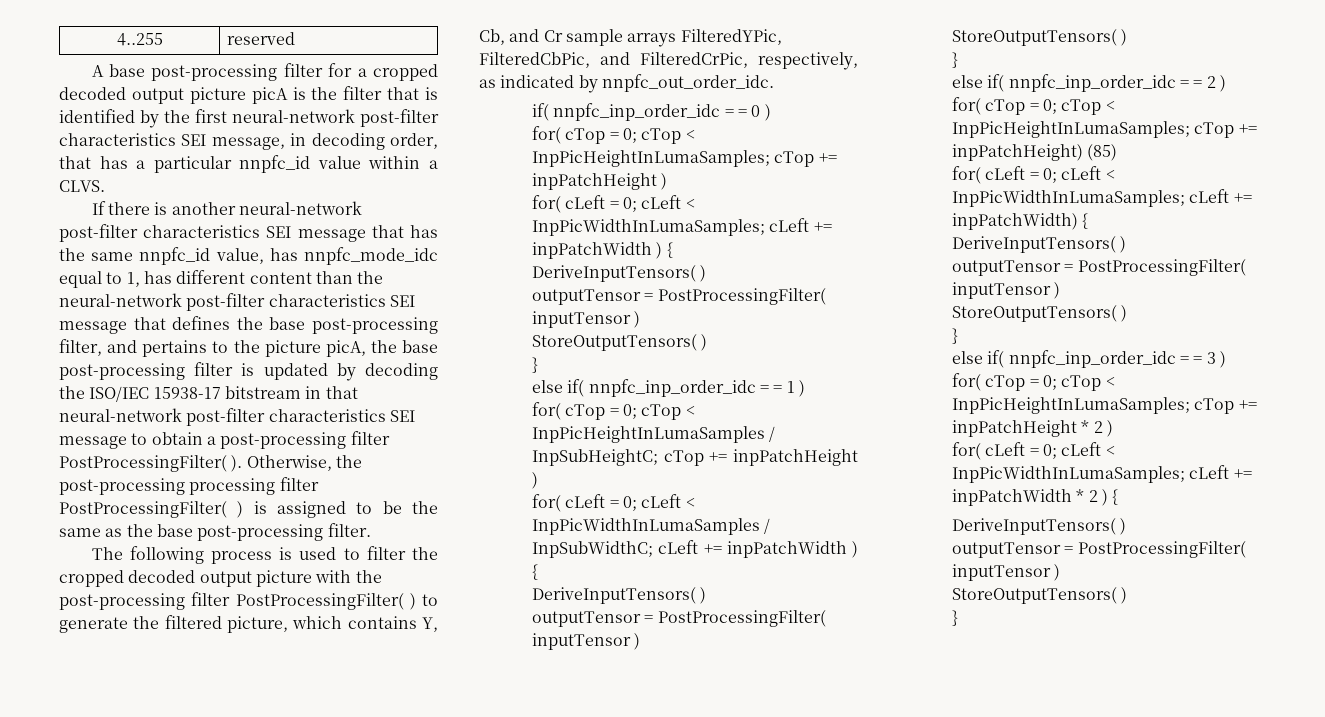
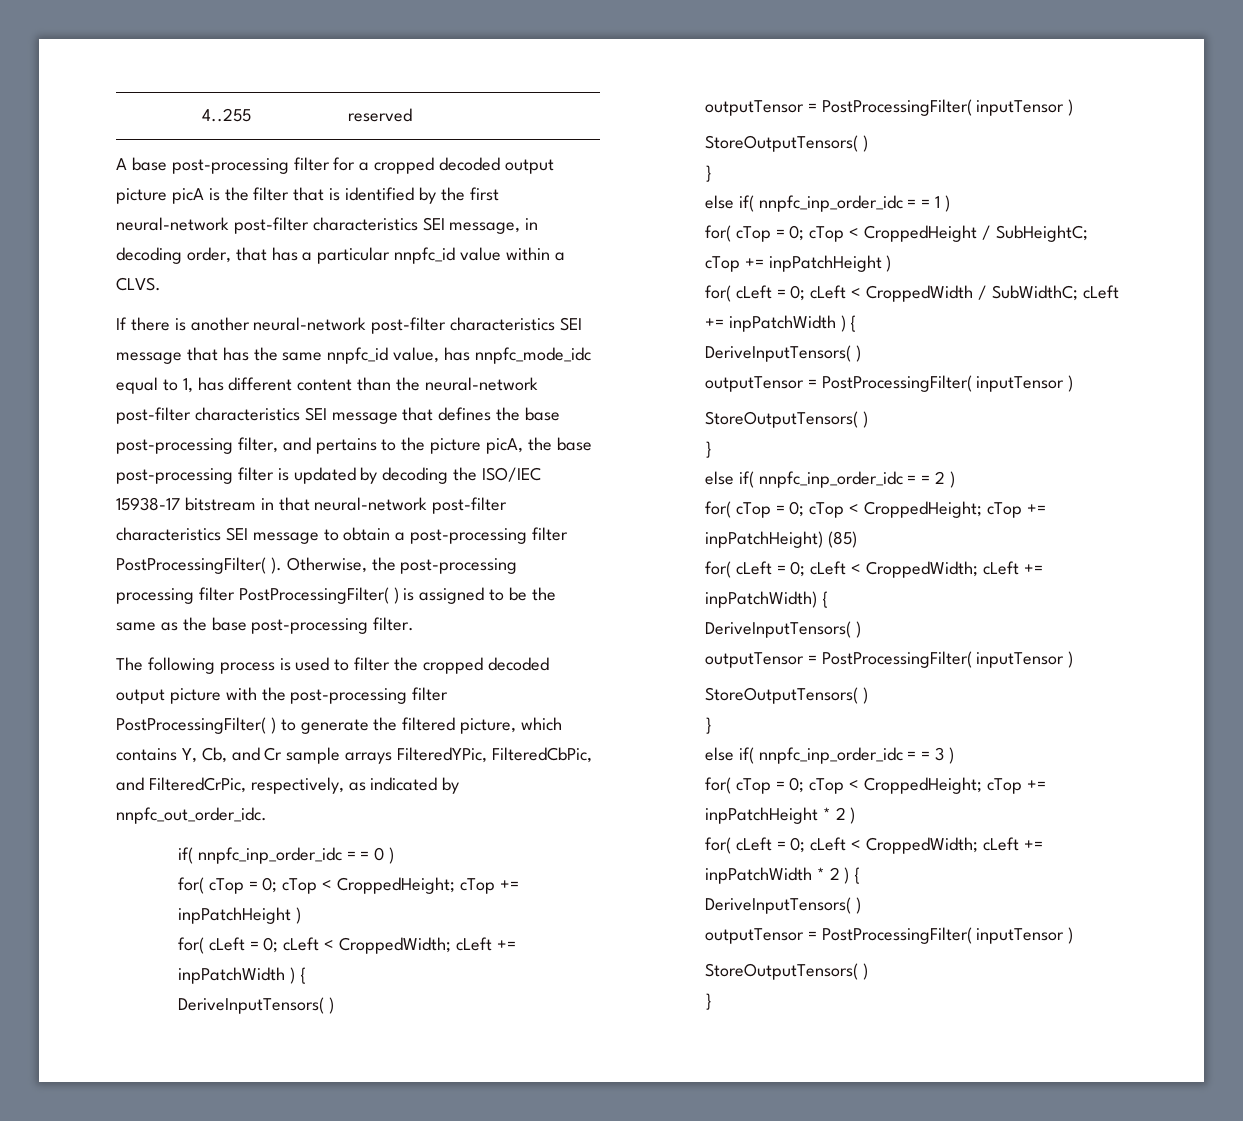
[532,150,771,167] InpPicHeightInLumaSamples; -> [336,877,455,894] CroppedHeight;
[532,219,766,236] InpPicWidthInLumaSamples; -> [338,937,451,954] CroppedWidth;
[532,426,776,443] [532,449,659,466] InpPicHeightInLumaSamples / InpSubHeightC; -> [863,225,1088,242] CroppedHeight / SubHeightC;
[532,518,771,535] [532,541,654,558] InpPicWidthInLumaSamples / InpSubWidthC; -> [865,285,1078,302] CroppedWidth / SubWidthC;
[952,121,1191,138] InpPicHeightInLumaSamples; -> [863,501,982,518] CroppedHeight;
[952,190,1186,207] InpPicWidthInLumaSamples; -> [865,561,978,578] CroppedWidth;
[952,397,1191,414] InpPicHeightInLumaSamples; -> [863,777,982,794] CroppedHeight;
[952,466,1186,483] InpPicWidthInLumaSamples; -> [865,837,978,854] CroppedWidth;

